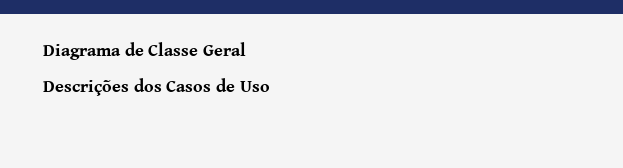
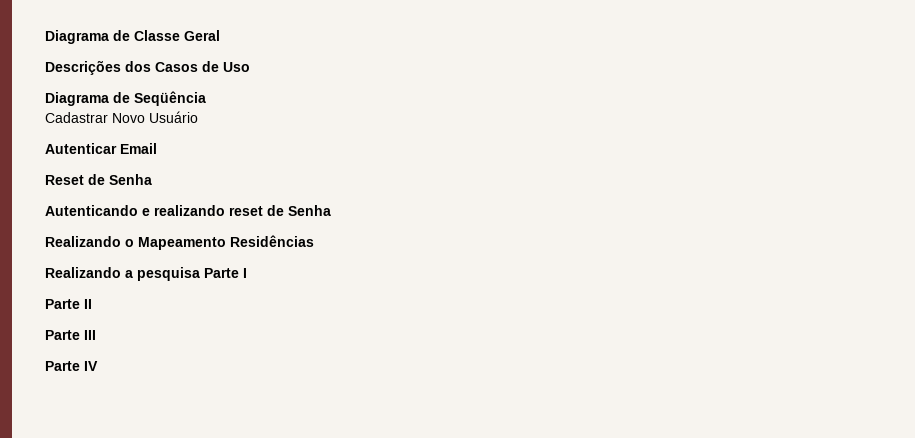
(270, 86) none -> [45,91,206,106] [45,111,198,123] [45,143,157,154] [45,174,152,185] [45,205,331,216] [45,235,314,250] [45,267,247,281] [45,299,92,309] [45,330,96,340] [45,361,98,371] // Diagrama de Seqüência // Cadastrar Novo Usuário // Autenticar Email // Reset de Senha // Autenticando e realizando reset de Senha // Realizando o Mapeamento Residências // Realizando a pesquisa Parte I // Parte II // Parte III // Parte IV

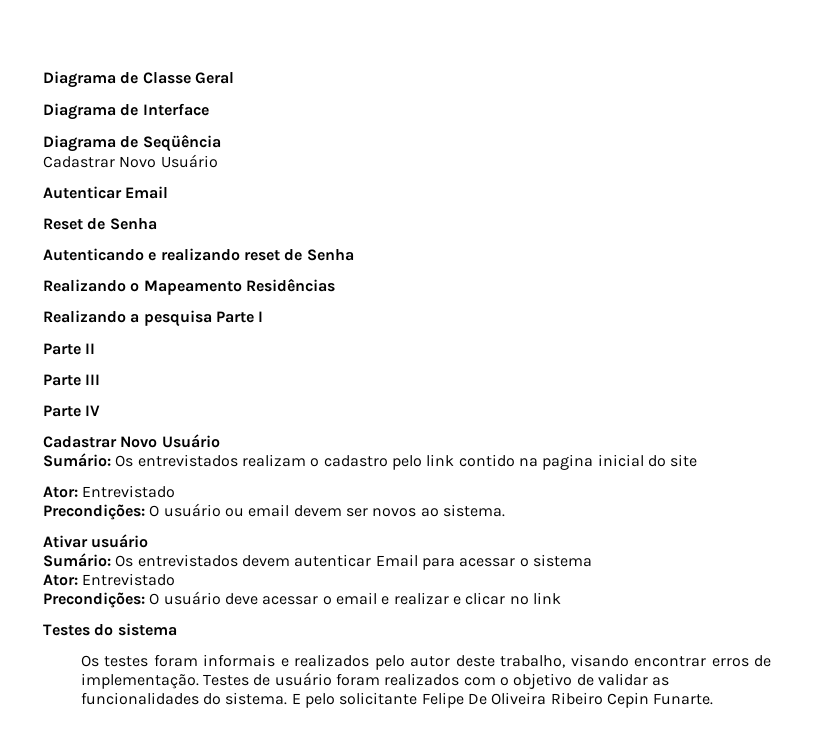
[45,60,250,75] Descrições dos Casos de Uso -> [43,103,209,120] Diagrama de Interface
(98, 366) none -> [43,434,220,448] [43,453,698,470] [43,485,176,498] [43,503,505,520] [43,534,149,548] [43,553,592,570] [43,573,176,586] [43,591,561,608] [43,623,177,636] [80,654,771,670] [80,672,670,689] [80,692,714,708] // Cadastrar Novo Usuário // Sumário: Os entrevistados realizam o cadastro pelo link contido na pagina inicial do site // Ator: Entrevistado // Precondições: O usuário ou email devem ser novos ao sistema. // Ativar usuário // Sumário: Os entrevistados devem autenticar Email para acessar o sistema // Ator: Entrevistado // Precondições: O usuário deve acessar o email e realizar e clicar no link // Testes do sistema // Os testes foram informais e realizados pelo autor deste trabalho, visando encontrar erros de implementação. Testes de usuário foram realizados com o objetivo de validar as funcionalidades do sistema. E pelo solicitante Felipe De Oliveira Ribeiro Cepin Funarte.

